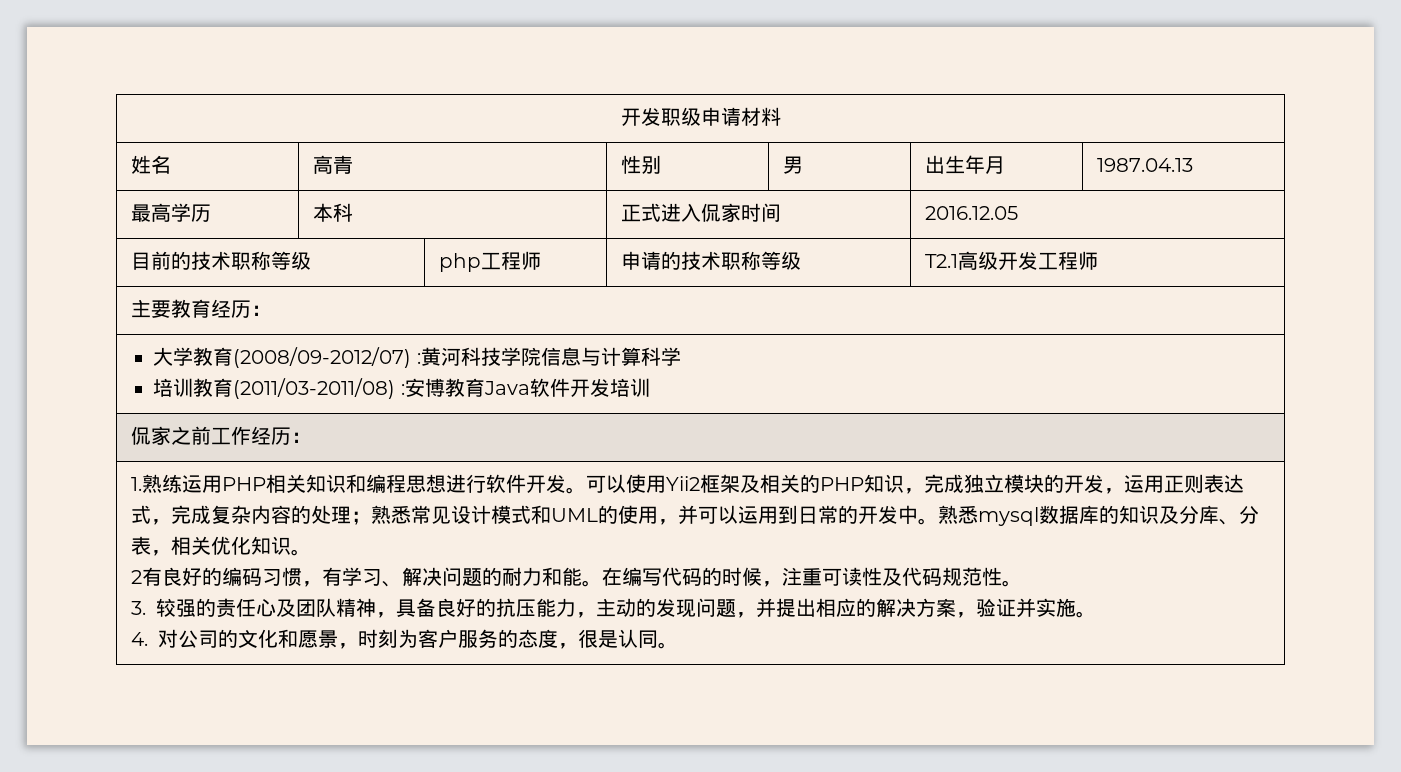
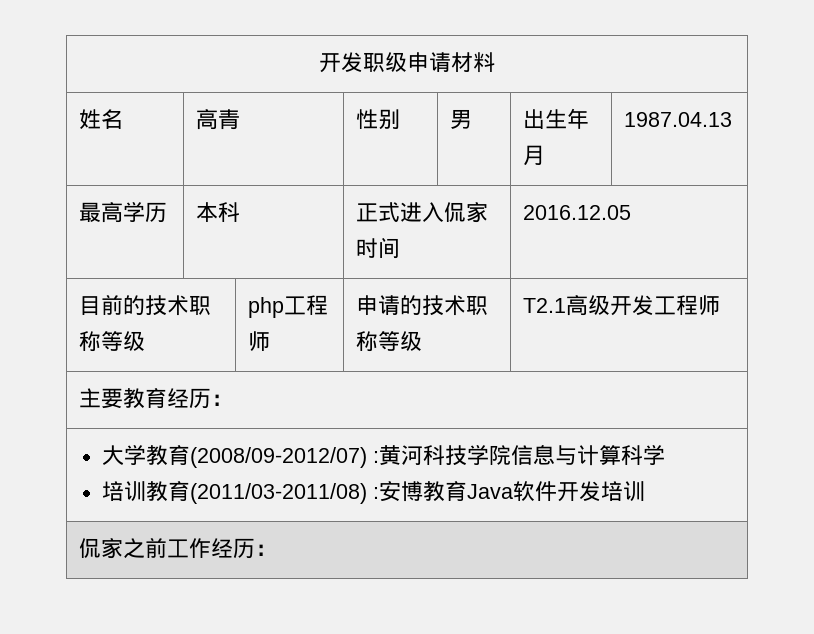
[131,474,1245,494] [131,505,1260,526] [131,536,312,556] [131,567,1023,587] [131,598,1097,618] [131,629,679,649] // 1.熟练运用PHP相关知识和编程思想进行软件开发。可以使用Yii2框架及相关的PHP知识，完成独立模块的开发，运用正则表达式，完成复杂内容的处理；熟悉常见设计模式和UML的使用，并可以运用到日常的开发中。熟悉mysql数据库的知识及分库、分表，相关优化知识。 // 2有良好的编码习惯，有学习、解决问题的耐力和能。在编写代码的时候，注重可读性及代码规范性。 // 3.较强的责任心及团队精神，具备良好的抗压能力，主动的发现问题，并提出相应的解决方案，验证并实施。 // 4.对公司的文化和愿景，时刻为客户服务的态度，很是认同。 -> (277, 550) none

